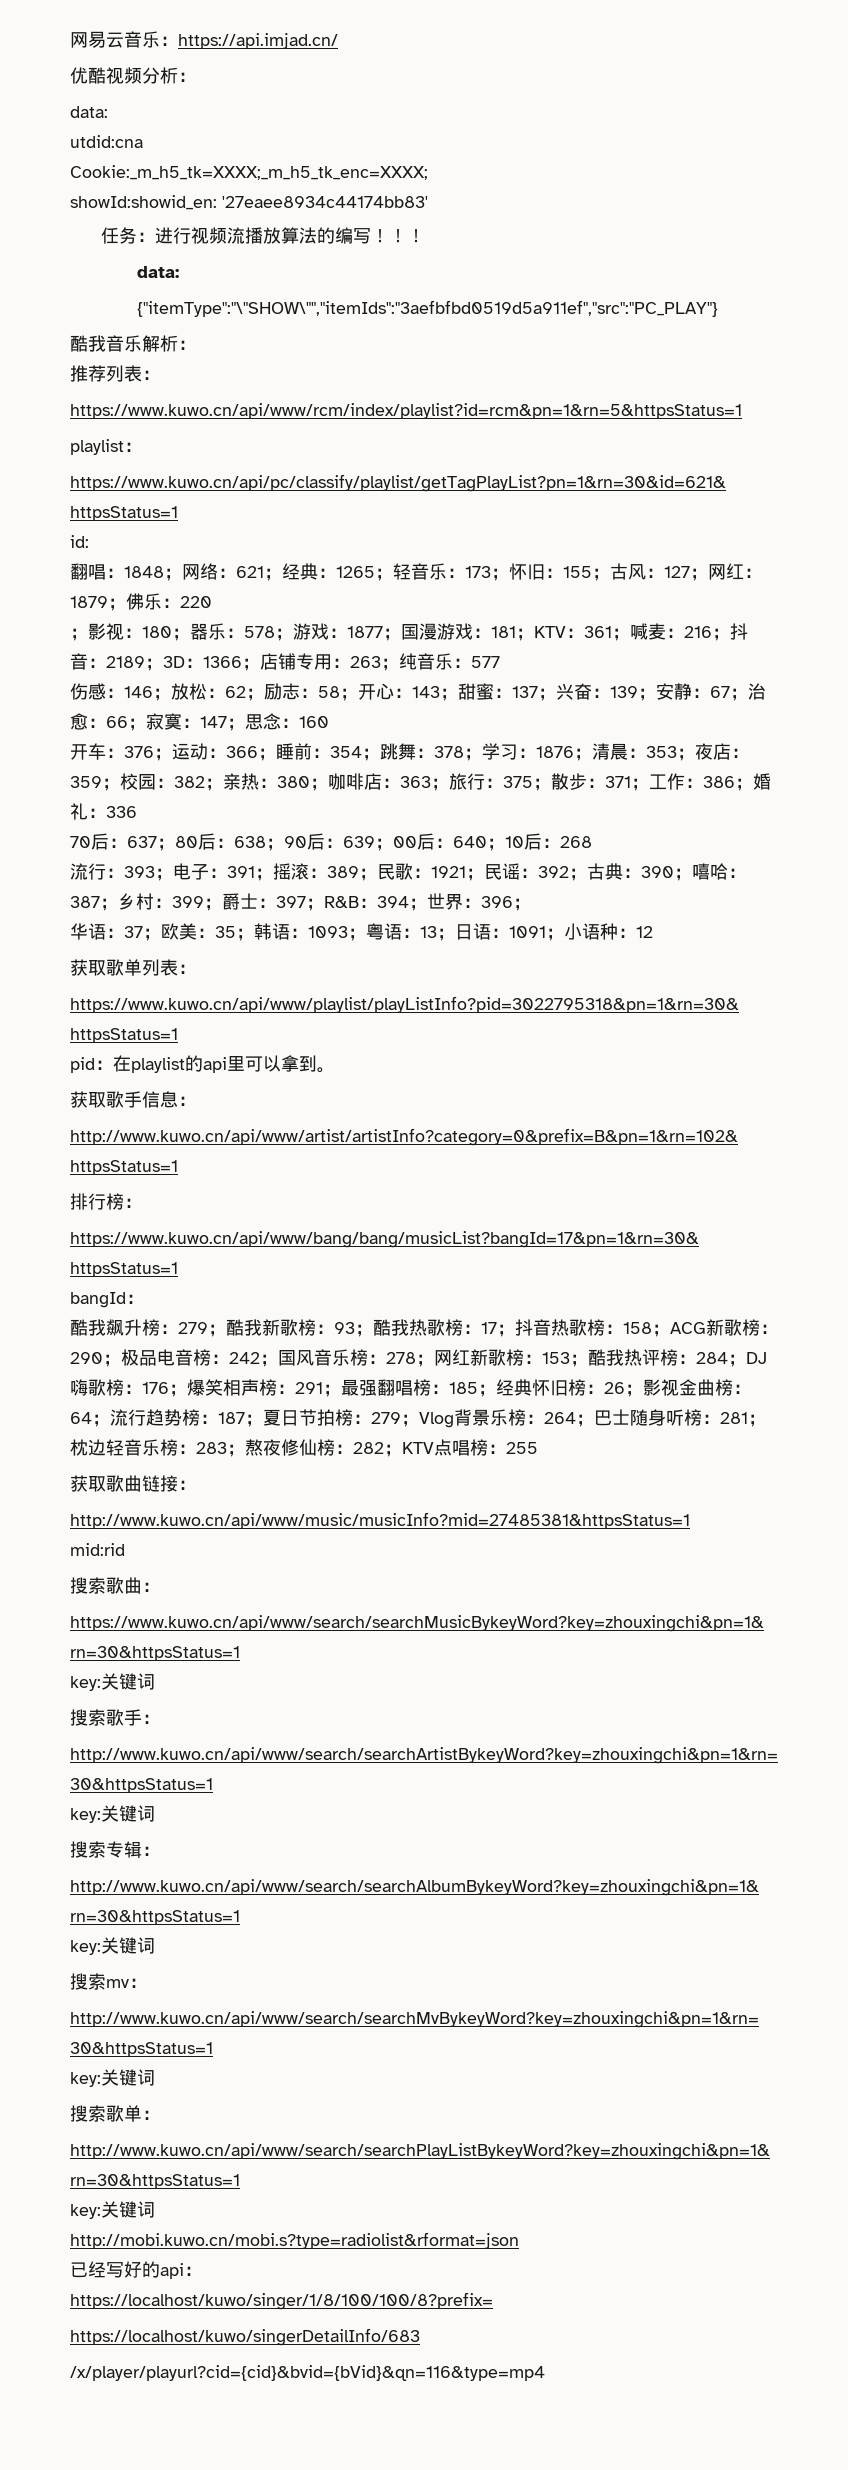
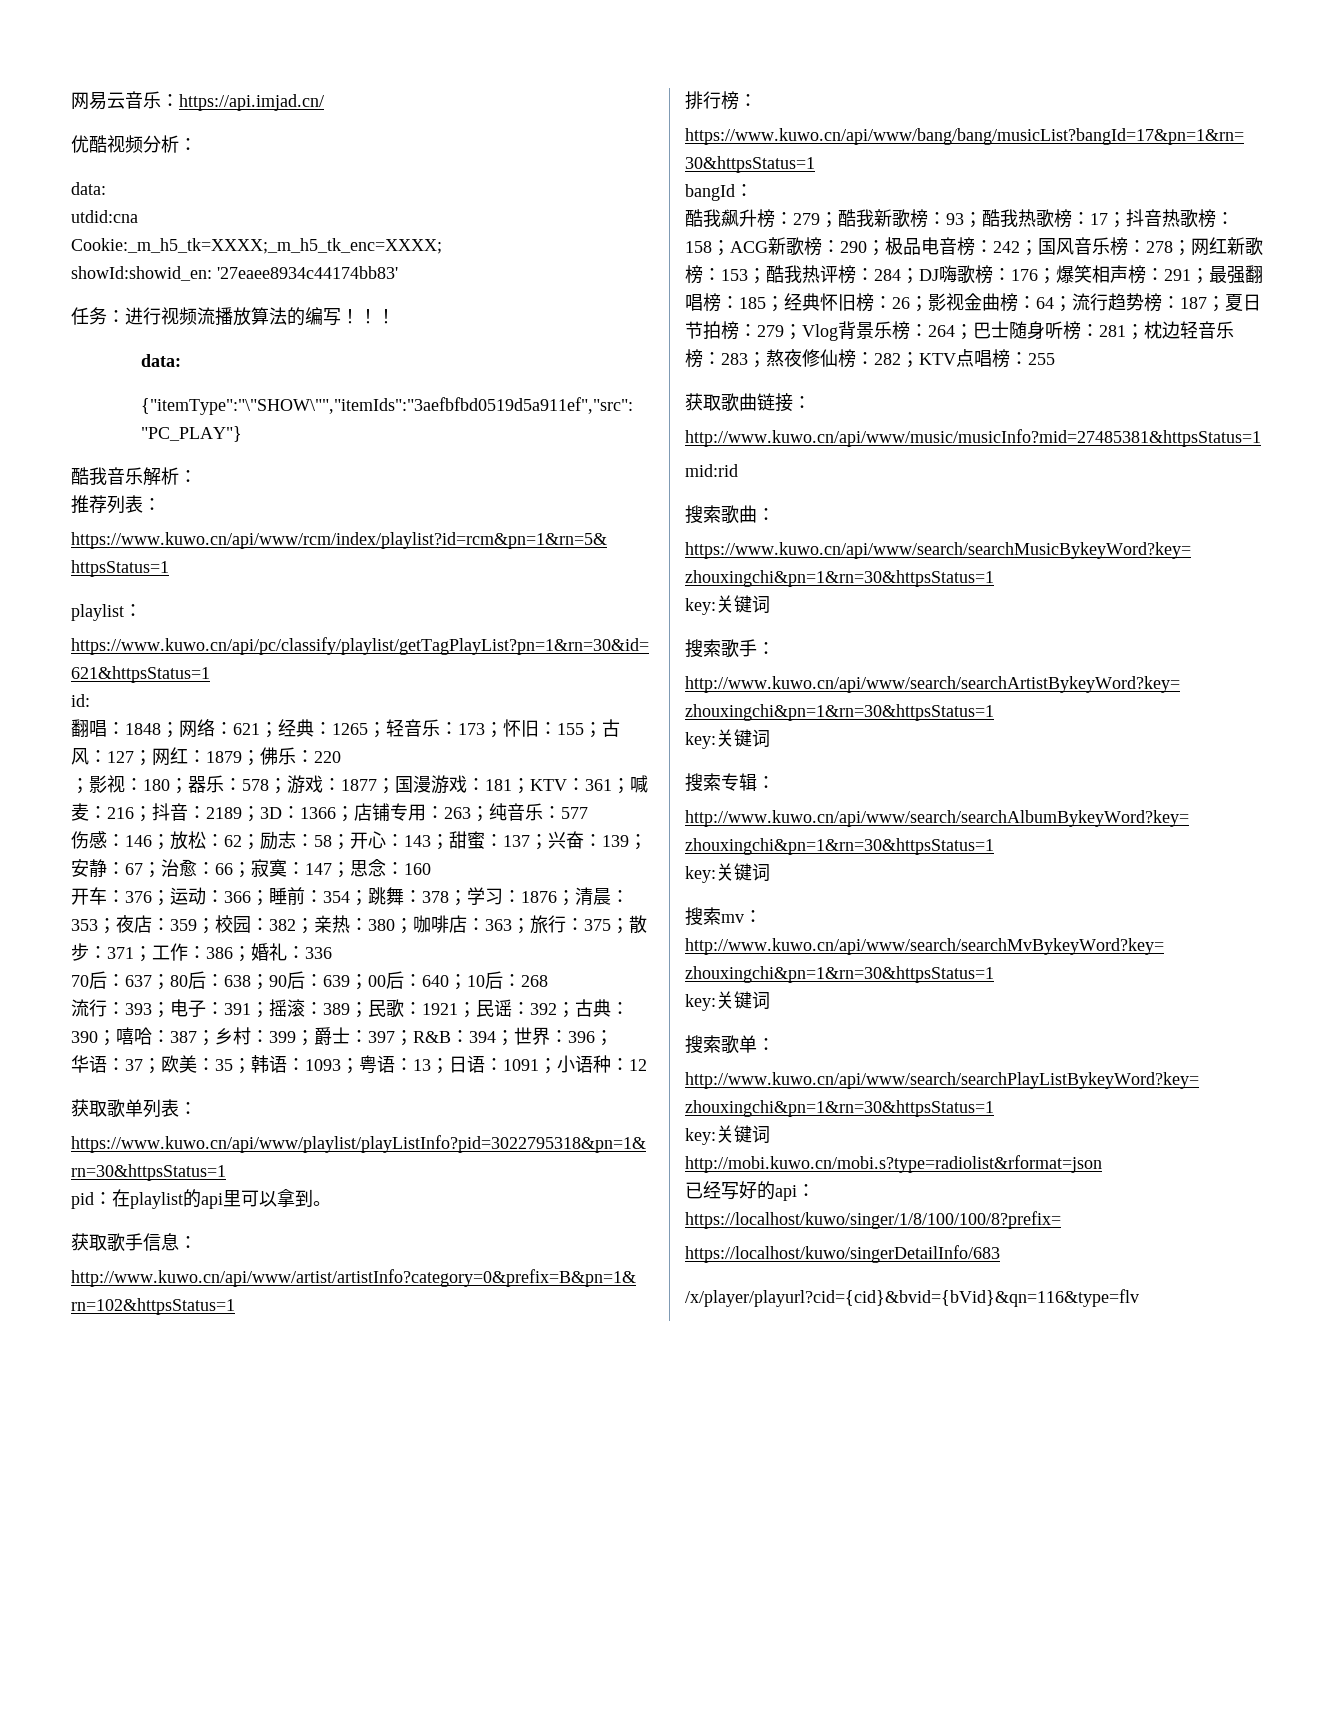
[70,2365,545,2381] /x/player/playurl?cid={cid}&bvid={bVid}&qn=116&type=mp4 -> [685,1289,1139,1307] /x/player/playurl?cid={cid}&bvid={bVid}&qn=116&type=flv

